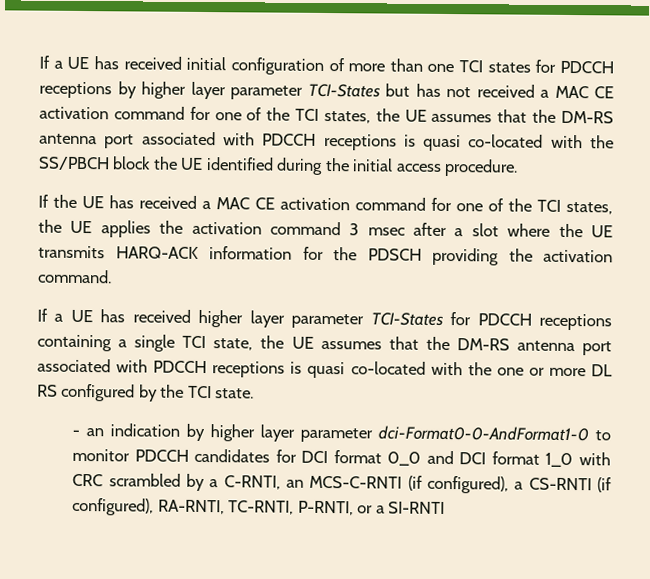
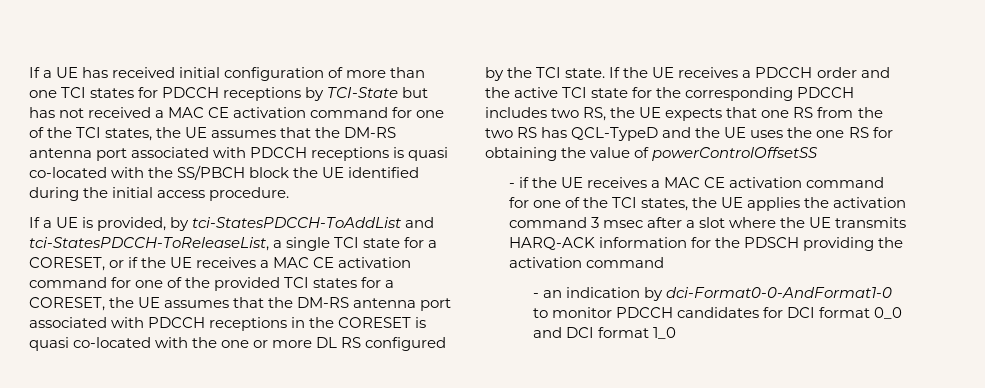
[141,81,381,100] higher layer parameter TCI-States -> [327,87,399,98] TCI-State
[53,194,197,209] the UE has received -> [43,217,435,231] [29,237,438,251] [29,257,412,271] [29,277,395,291] [29,297,452,311] [29,317,427,331] [29,337,447,351] [485,67,890,81] [485,87,855,101] [485,107,883,121] [485,127,893,141] [485,147,819,161] [508,177,648,188] a UE is provided, by tci-StatesPDCCH-ToAddList and tci-StatesPDCCH-ToReleaseList, a single TCI state for a CORESET, or if the UE receives a MAC CE activation command for one of the provided TCI states for a CORESET, the UE assumes that the DM-RS antenna port associated with PDCCH receptions in the CORESET is quasi co-located with the one or more DL RS configured by the TCI state. If the UE receives a PDCCH order and the active TCI state for the corresponding PDCCH includes two RS, the UE expects that one RS from the two RS has QCL-TypeD and the UE uses the one RS for obtaining the value of powerControlOffsetSS // - if the UE receives
[38,269,112,284] [37,308,612,331] [37,334,612,356] [37,358,613,379] [37,383,255,402] command. // If a UE has received higher layer parameter TCI-States for PDCCH receptions containing a single TCI state, the UE assumes that the DM-RS antenna port associated with PDCCH receptions is quasi co-located with the one or more DL RS configured by the TCI state. -> [586,257,665,268] command
[210,424,374,443] higher layer parameter -> (664, 294) none
[579,452,612,466] [72,473,612,494] [72,497,446,516] with CRC scrambled by a C-RNTI, an MCS-C-RNTI (if configured), a CS-RNTI (if configured), RA-RNTI, TC-RNTI, P-RNTI, or a SI-RNTI -> (677, 333) none

